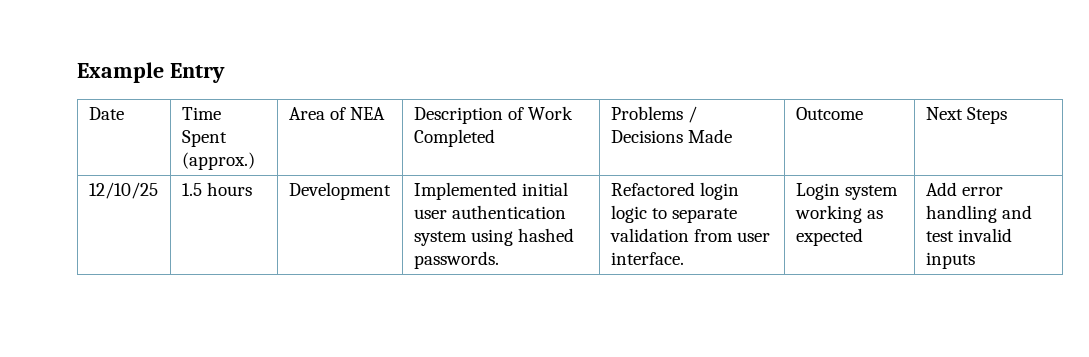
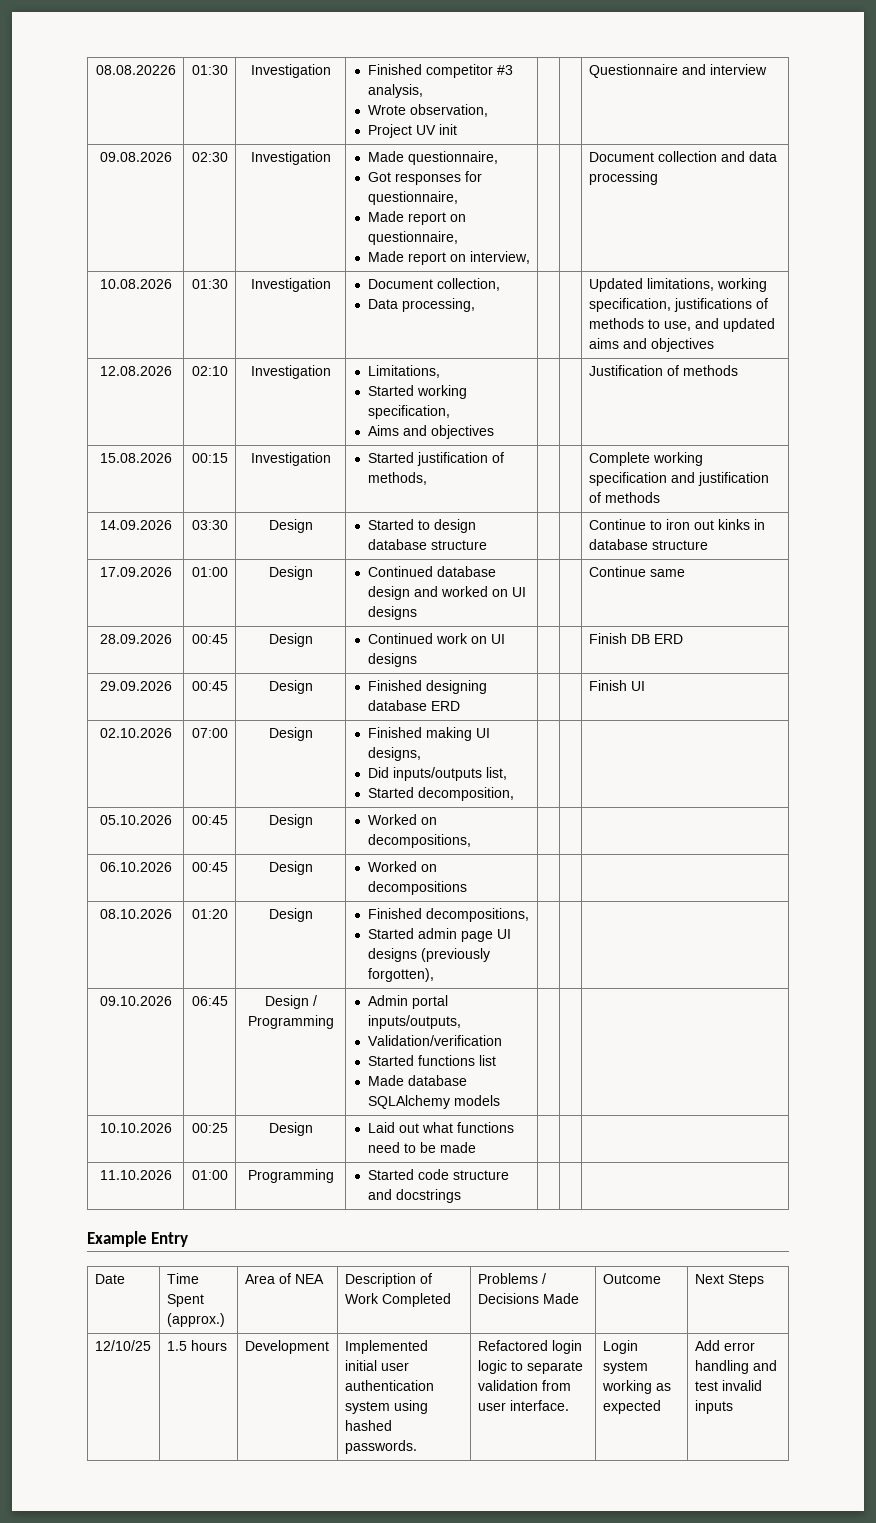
(77, 72) none -> [95,65,176,75] [191,65,228,75] [250,64,331,78] [368,64,514,78] [368,84,424,98] [368,104,489,117] [368,124,458,138] [588,64,767,78] [99,152,172,162] [191,152,228,162] [250,151,331,165] [368,151,499,165] [368,171,483,185] [368,191,459,205] [368,211,467,225] [368,231,459,245] [368,251,531,265] [588,151,777,162] [588,171,658,185] [99,279,172,289] [191,279,228,289] [250,278,331,292] [368,278,501,291] [368,298,476,312] [588,278,767,292] [588,298,768,312] [588,318,775,332] [588,338,714,352] [99,366,172,376] [191,366,228,376] [250,365,331,379] [368,365,441,378] [368,385,468,399] [368,405,451,419] [368,425,495,439] [588,365,738,376] [99,453,172,463] [191,453,228,463] [250,452,331,466] [368,452,505,466] [368,472,428,485] [588,452,703,466] [588,472,769,486] [588,492,660,503] [99,520,172,530] [191,520,228,530] [268,519,313,533] [368,519,477,533] [368,539,488,550] [588,519,765,530] [588,539,708,550] [99,567,172,577] [191,567,228,577] [268,566,313,580] [368,566,497,577] [368,586,527,600] [368,606,418,620] [588,566,685,577] [99,634,172,644] [191,634,228,644] [268,633,313,647] [368,633,506,644] [368,653,418,667] [588,633,683,644] [99,681,172,691] [191,681,228,691] [268,680,313,694] [368,680,488,694] [368,700,461,711] [588,680,645,691] [99,728,172,738] [191,728,228,738] [268,727,313,741] [368,727,491,741] [368,747,422,761] [368,767,508,781] [368,787,515,801] [99,815,172,825] [191,815,228,825] [268,814,313,828] [368,814,438,825] [368,834,472,848] [99,862,172,872] [191,862,228,872] [268,861,313,875] [368,861,438,872] [368,881,468,895] [99,909,172,919] [191,909,228,919] [268,908,313,922] [368,908,530,922] [368,928,512,942] [368,948,491,962] [368,968,435,982] [99,996,172,1006] [191,996,228,1006] [264,995,317,1009] [247,1015,334,1029] [368,995,449,1009] [368,1015,462,1029] [368,1035,503,1046] [368,1055,497,1066] [368,1075,468,1086] [368,1095,501,1109] [99,1123,172,1133] [191,1123,228,1133] [268,1122,313,1136] [368,1122,515,1133] [368,1142,477,1153] [99,1170,172,1180] [191,1170,228,1180] [247,1169,334,1183] [368,1169,510,1180] [368,1189,462,1203] 08.08.20226 | 01:30 | Investigation | Finished competitor #3 analysis, // Wrote observation, // Project UV init | | | Questionnaire and interview // 09.08.2026 | 02:30 | Investigation | Made questionnaire, // Got responses for questionnaire, // Made report on questionnaire, // Made report on interview, | | | Document collection and data processing // 10.08.2026 | 01:30 | Investigation | Document collection, // Data processing, | | | Updated limitations, working specification, justifications of methods to use, and updated aims and objectives // 12.08.2026 | 02:10 | Investigation | Limitations, // Started working specification, // Aims and objectives | | | Justification of methods // 15.08.2026 | 00:15 | Investigation | Started justification of methods, | | | Complete working specification and justification of methods // 14.09.2026 | 03:30 | Design | Started to design database structure | | | Continue to iron out kinks in database structure // 17.09.2026 | 01:00 | Design | Continued database design and worked on UI designs | | | Continue same // 28.09.2026 | 00:45 | Design | Continued work on UI designs | | | Finish DB ERD // 29.09.2026 | 00:45 | Design | Finished designing database ERD | | | Finish UI // 02.10.2026 | 07:00 | Design | Finished making UI designs, // Did inputs/outputs list, // Started decomposition, | | | // 05.10.2026 | 00:45 | Design | Worked on decompositions, | | | // 06.10.2026 | 00:45 | Design | Worked on decompositions | | | // 08.10.2026 | 01:20 | Design | Finished decompositions, // Started admin page UI designs (previously forgotten), | | | // 09.10.2026 | 06:45 | Design / Programming | Admin portal inputs/outputs, // Validation/verification // Started functions list // Made database SQLAlchemy models | | | // 10.10.2026 | 00:25 | Design | Laid out what functions need to be made | | | // 11.10.2026 | 01:00 | Programming | Started code structure and docstrings | | | //

